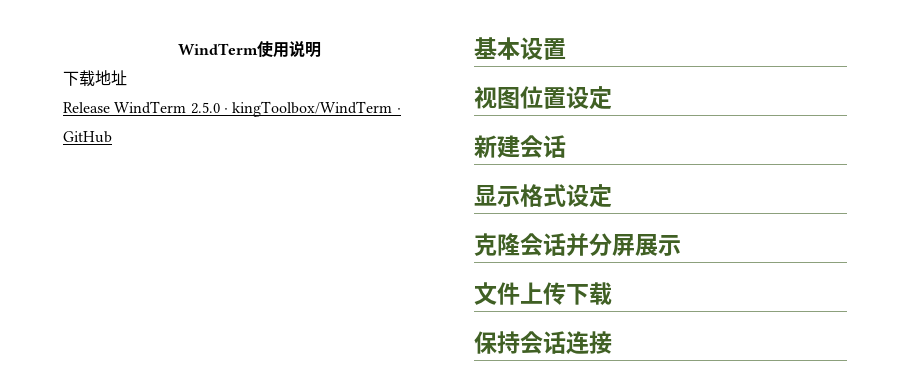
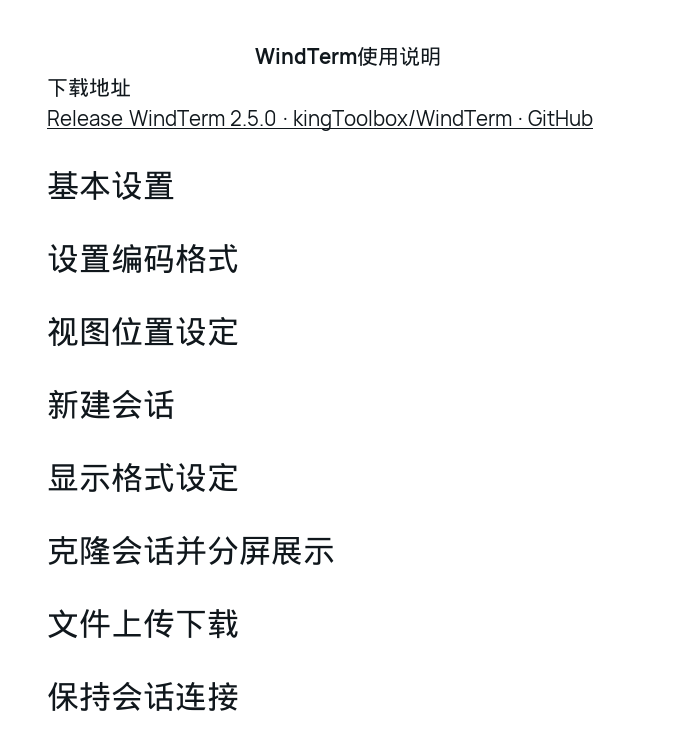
(566, 49) none -> [47,244,239,273] // 设置编码格式

